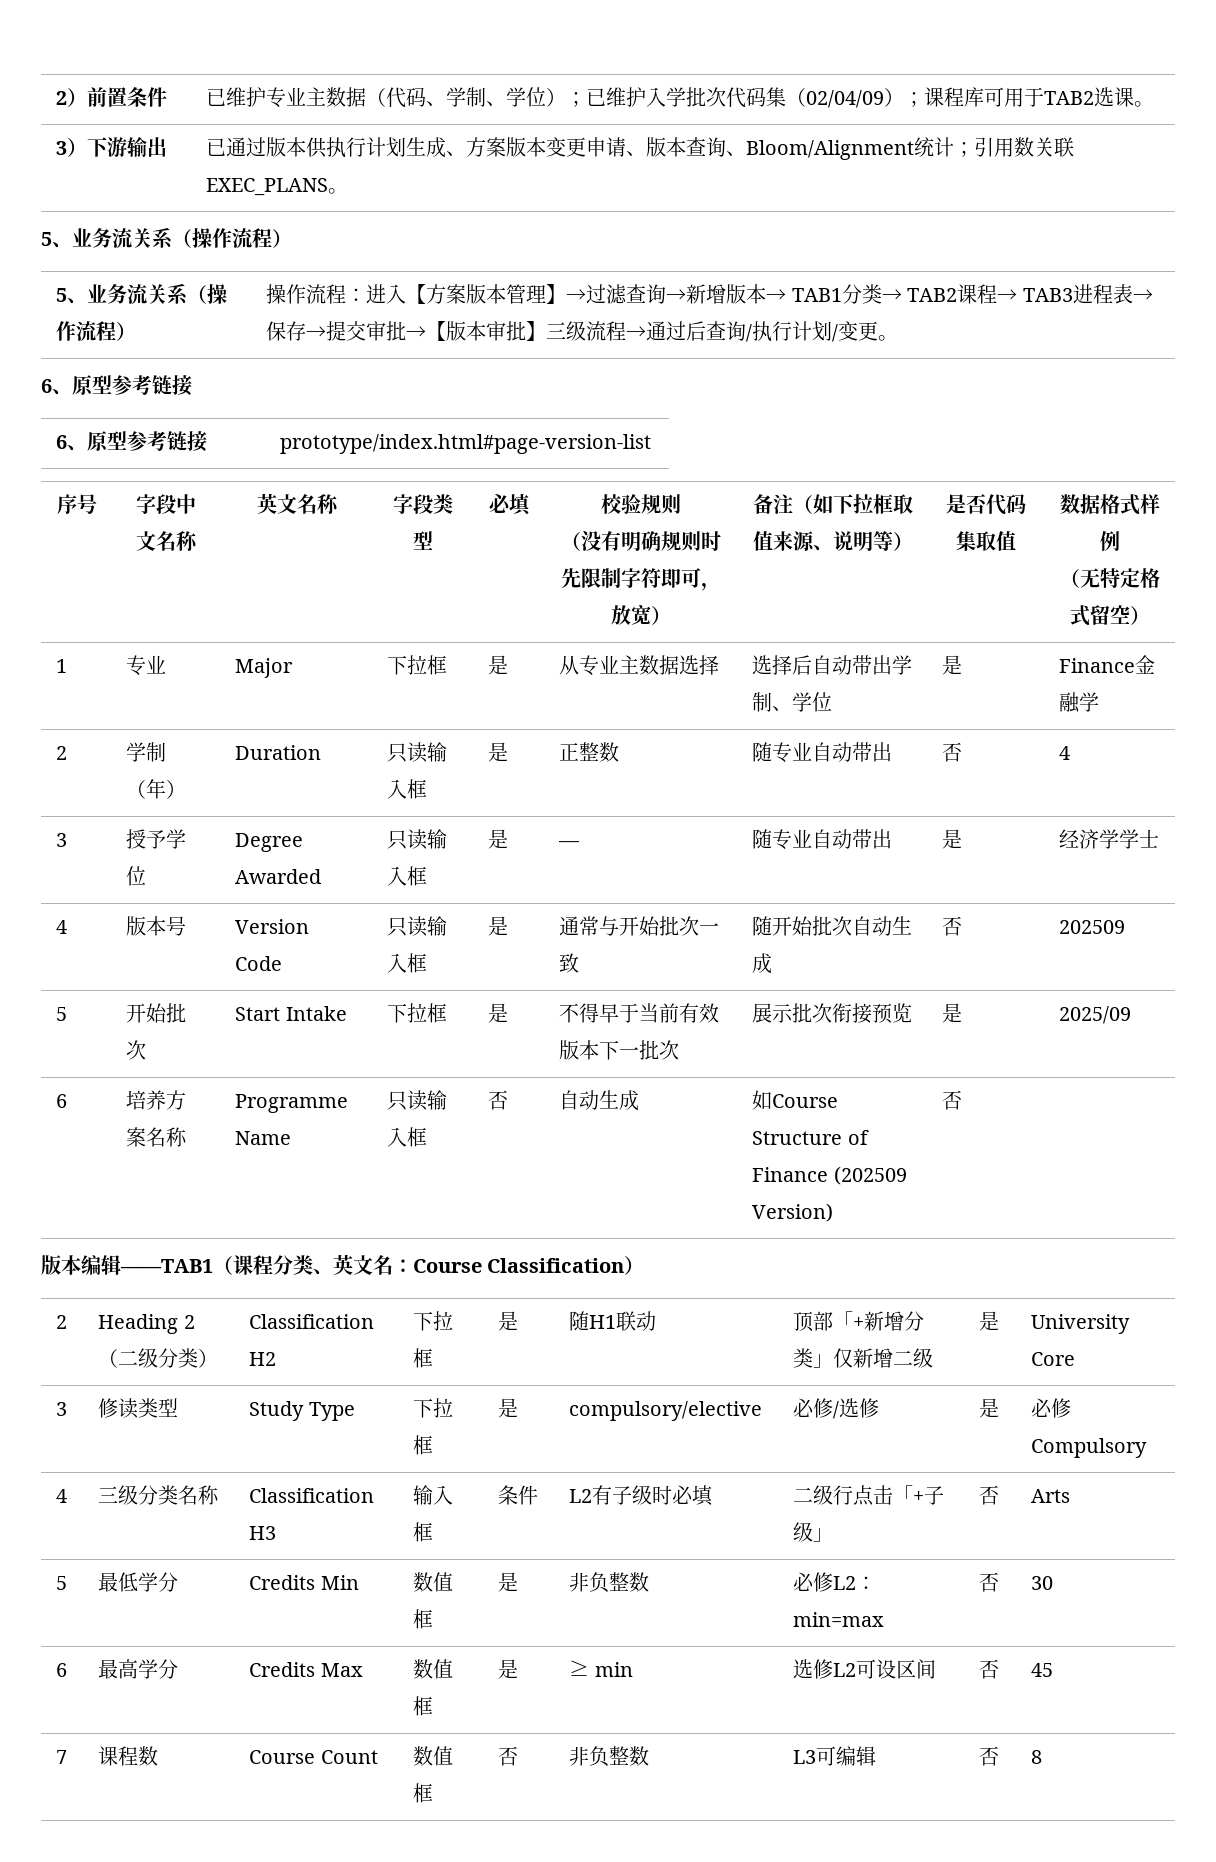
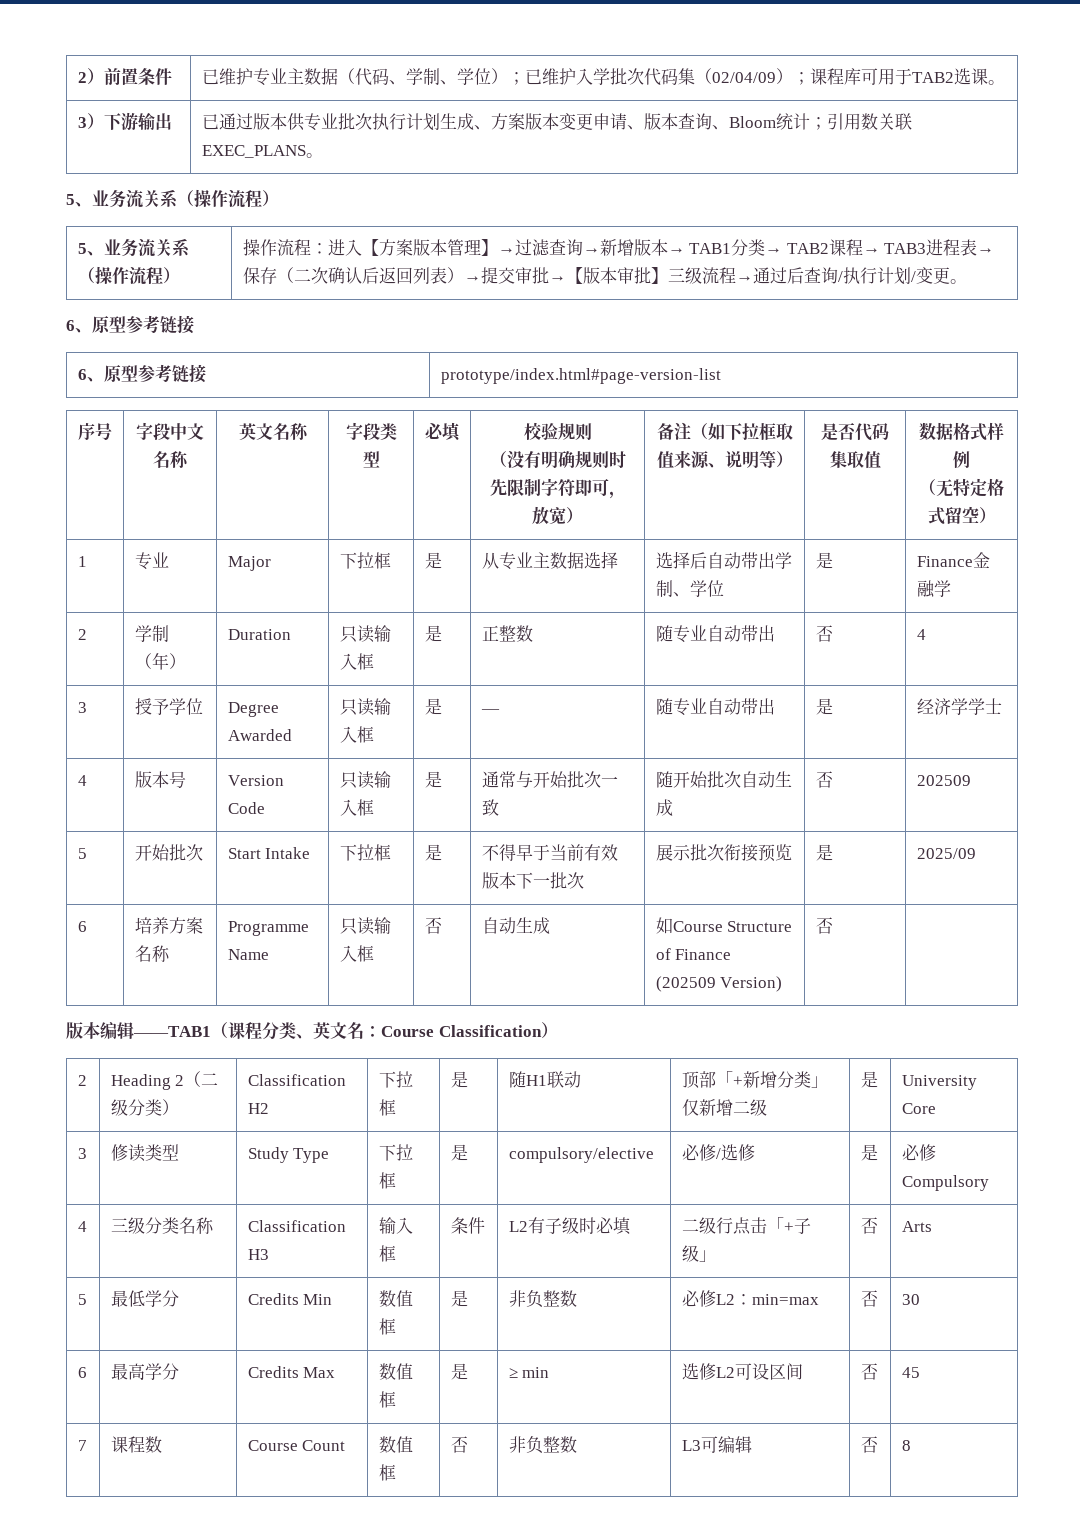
(328, 147) none -> [303,113,372,131] 专业批次
[746,140,915,160] Bloom/Alignment -> [728,116,776,128] Bloom
(307, 331) none -> [276,267,464,284] （二次确认后返回列表）

